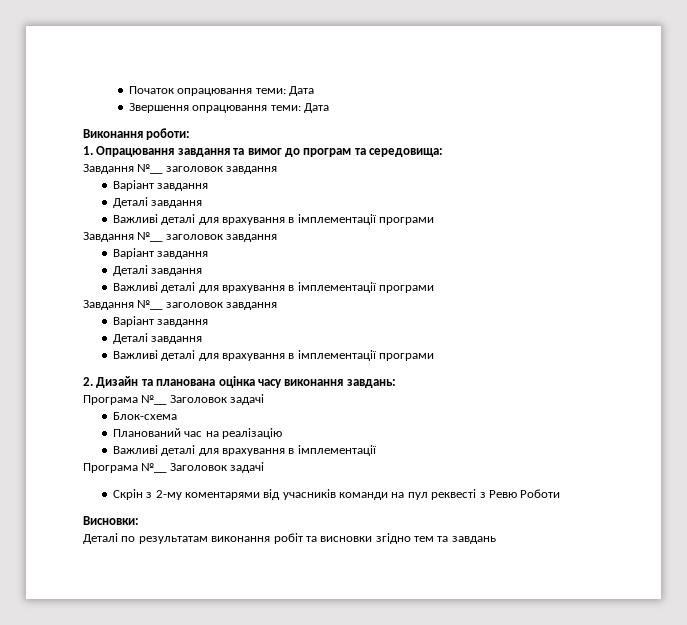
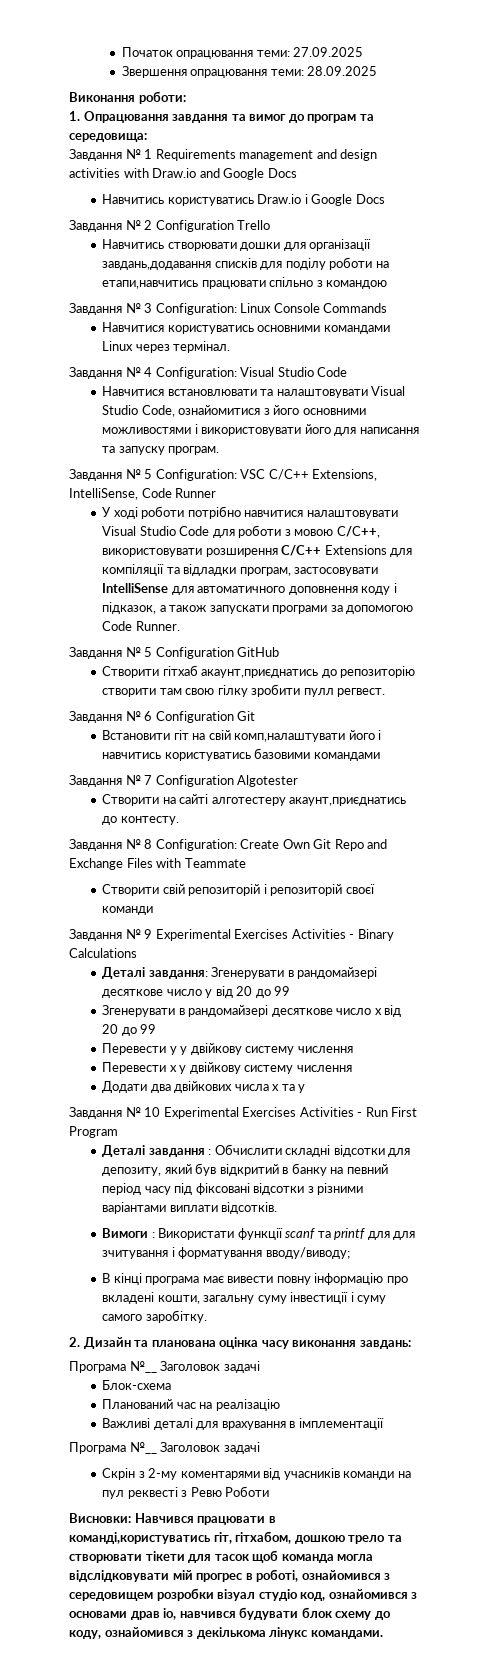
[288,86,314,96] Дата -> [293,47,364,57] 27.09.2025
[303,103,329,113] Дата -> [307,66,378,76] 28.09.2025
[137,164,278,174] [112,180,209,191] [112,197,203,208] [112,214,435,225] [83,232,278,242] [112,248,209,259] [112,265,203,276] [112,282,435,293] [83,300,278,310] [112,316,209,327] [112,333,203,344] [112,350,435,361] №__ заголовок завдання // Варіант завдання // Деталі завдання // Важливі деталі для врахування в імплементації програми // Завдання №__ заголовок завдання // Варіант завдання // Деталі завдання // Важливі деталі для врахування в імплементації програми // Завдання №__ заголовок завдання // Варіант завдання // Деталі завдання // Важливі деталі для врахування в імплементації програми -> [125,149,378,161] [69,168,297,180] [102,194,385,206] [69,220,271,232] [102,239,372,251] [102,257,389,270] [102,277,388,289] [69,303,388,315] [102,322,390,334] [102,341,231,353] [69,367,348,379] [102,386,406,398] [102,405,366,417] [102,424,419,436] [102,446,220,455] [69,469,378,481] [69,488,217,500] [102,506,398,519] [102,525,380,538] [102,545,413,557] [102,564,379,576] [102,583,397,595] [102,602,414,614] [102,621,180,631] [69,647,280,659] [102,665,416,678] [102,684,386,697] [69,711,256,723] [102,730,382,742] [102,748,380,761] [69,775,299,787] [102,794,407,806] [102,816,179,825] [69,839,388,851] [69,858,246,870] [102,884,375,896] [102,906,154,915] [69,929,394,941] [69,948,137,958] [102,967,378,979] [102,986,291,998] [102,1005,402,1017] [102,1024,157,1036] [102,1043,353,1055] [102,1062,352,1074] [102,1081,306,1093] [69,1107,418,1119] [69,1126,118,1138] [102,1144,411,1157] [102,1163,388,1176] [102,1183,364,1195] [102,1202,278,1214] [102,1228,416,1240] [102,1247,350,1259] [102,1273,408,1285] [102,1292,387,1304] [102,1310,207,1323] № 1 Requirements management and design activities with Draw.io and Google Docs // Навчитись користуватись Draw.io і Google Docs // Завдання № 2 Configuration Trello // Навчитись створювати дошки для організації завдань,додавання списків для поділу роботи на етапи,навчитись працювати спільно з командою // Завдання № 3 Configuration: Linux Console Commands // Навчитися користуватись основними командами Linux через термінал. // Завдання № 4 Configuration: Visual Studio Code // Навчитися встановлювати та налаштовувати Visual Studio Code, ознайомитися з його основними можливостями і використовувати його для написання та запуску програм. // Завдання № 5 Configuration: VSC C/C++ Extensions, IntelliSense, Code Runner // У ході роботи потрібно навчитися налаштовувати Visual Studio Code для роботи з мовою C/C++, використовувати розширення C/C++ Extensions для компіляції та відладки програм, застосовувати IntelliSense для автоматичного доповнення коду і підказок, а також запускати програми за допомогою Code Runner. // Завдання № 5 Configuration GitHub // Створити гітхаб акаунт,приєднатись до репозиторію створити там свою гілку зробити пулл регвест. // Завдання № 6 Configuration Git // Встановити гіт на свій комп,налаштувати його і навчитись користуватись базовими командами // Завдання № 7 Configuration Algotester // Створити на сайті алготестеру акаунт,приєднатись до контесту. // Завдання № 8 Configuration: Create Own Git Repo and Exchange Files with Teammate // Створити свій репозиторій і репозиторій своєї команди // Завдання № 9 Experimental Exercises Activities - Binary Calculations // Деталі завдання: Згенерувати в рандомайзері десяткове число y від 20 до 99 // Згенерувати в рандомайзері десяткове число x від 20 до 99 // Перевести y у двійкову систему числення // Перевести x у двійкову систему числення // Додати два двійкових числа x та y // Завдання № 10 Experimental Exercises Activities - Run First Program // Деталі завдання : Обчислити складні відсотки для депозиту, який був відкритий в банку на певний період часу під фіксовані відсотки з різними варіантами виплати відсотків. // Вимоги : Використати функції scanf та printf для для зчитування і форматування вводу/виводу; // В кінці програма має вивести повну інформацію про вкладені кошти, загальну суму інвестиції і суму самого заробітку.
[83,533,496,544] // Деталі по результатам виконання робіт та висновки згідно тем та завдань -> [134,1513,276,1525] [69,1531,402,1544] [69,1550,374,1563] [69,1569,391,1582] [69,1588,418,1601] [69,1607,391,1620] [69,1627,383,1639] Навчився працювати в команді,користуватись гіт, гітхабом, дошкою трело та створювати тікети для тасок щоб команда могла відслідковувати мій прогрес в роботі, ознайомився з середовищем розробки візуал студіо код, ознайомився з основами драв іо, навчився будувати блок схему до коду, ознайомився з декількома лінукс командами.

